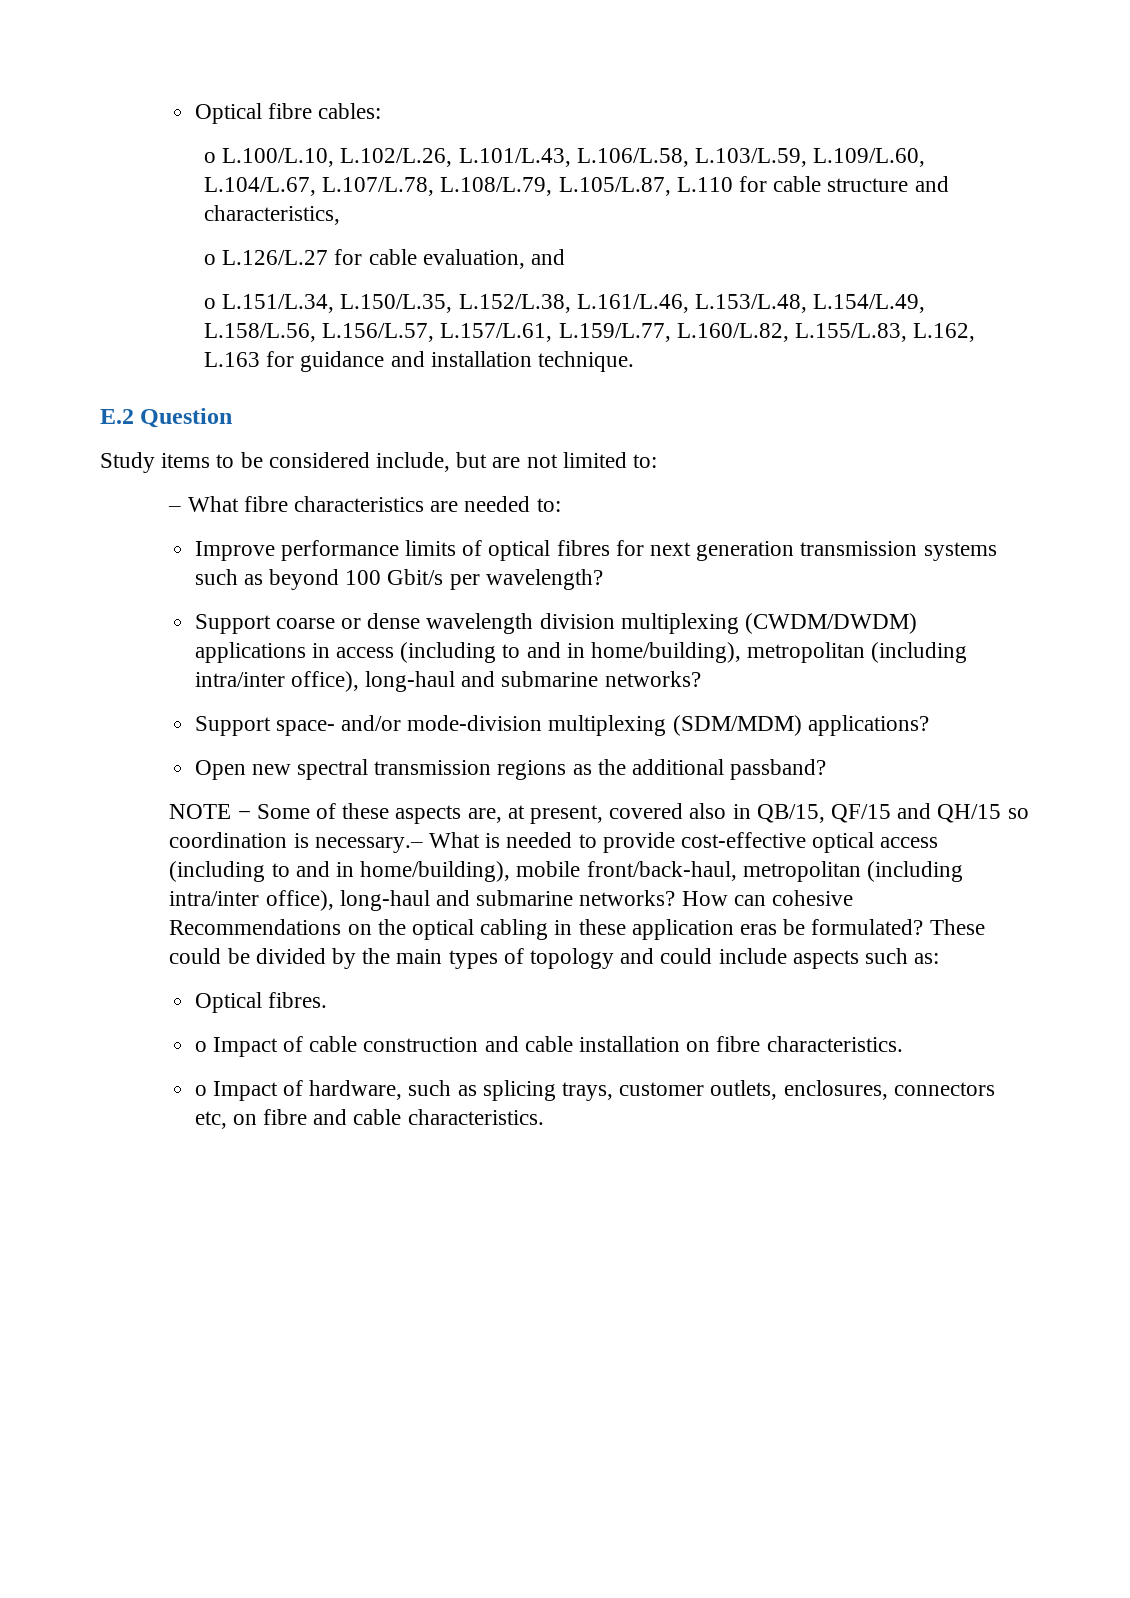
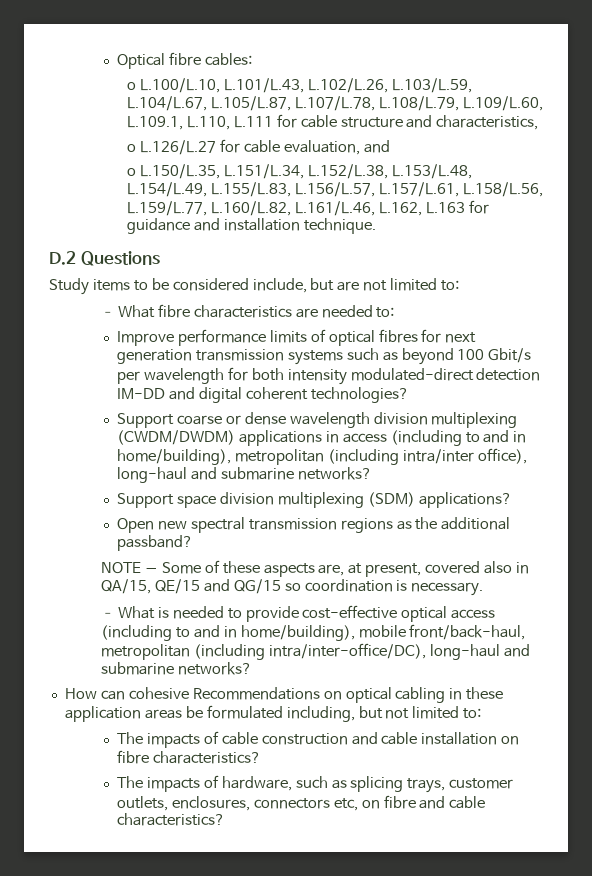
[340,148,926,167] [203,177,733,196] L.102/L.26, L.101/L.43, L.106/L.58, L.103/L.59, L.109/L.60, L.104/L.67, L.107/L.78, L.108/L.79, L.105/L.87, L.110 -> [223,78,472,93] [127,96,543,111] [127,116,273,130] L.101/L.43, L.102/L.26, L.103/L.59, L.104/L.67, L.105/L.87, L.107/L.78, L.108/L.79, L.109/L.60, L.109.1, L.110, L.111
[222,294,689,313] L.151/L.34, L.150/L.35, L.152/L.38, L.161/L.46, -> [139,164,388,179] L.150/L.35, L.151/L.34, L.152/L.38,
[203,323,316,342] L.158/L.56, -> [210,182,291,197] L.155/L.83,
(553, 332) none -> [462,182,543,197] L.158/L.56,
[794,323,907,342] L.155/L.83, -> [294,201,375,216] L.161/L.46,
[100,408,233,428] E.2 Question -> [49,251,160,266] D.2 Questions
[485,569,603,590] wavelength? -> [143,367,541,385] [116,387,409,403] wavelength for both intensity modulated-direct detection IM-DD and digital coherent technologies?
[275,715,802,736] space- and/or mode-division multiplexing (SDM/MDM) -> [176,492,415,508] space division multiplexing (SDM)
[756,803,1002,823] QB/15, QF/15 and QH/15 -> [101,579,281,594] QA/15, QE/15 and QG/15
[314,837,423,853] necessary.– -> [411,582,484,596] [101,612,115,618] necessary. // –
[169,890,676,911] intra/inter office), long-haul and submarine networks? -> [268,643,530,660] [101,662,252,675] intra/inter-office/DC), long-haul and submarine networks? //
[377,919,406,935] the -> (342, 695) none
[739,919,985,935] [169,948,940,969] [194,992,327,1013] [194,1037,278,1057] eras be formulated? These could be divided by the main types of topology and could include aspects such as: // Optical fibres. // o Impact -> [144,705,482,722] [116,732,200,748] areas be formulated including, but not limited to: // The impacts
[766,1036,903,1052] [194,1081,278,1101] characteristics. // o Impact -> [152,751,261,764] [116,776,200,792] characteristics? // The impacts
[407,1109,544,1125] characteristics. -> [116,813,225,826] characteristics?

